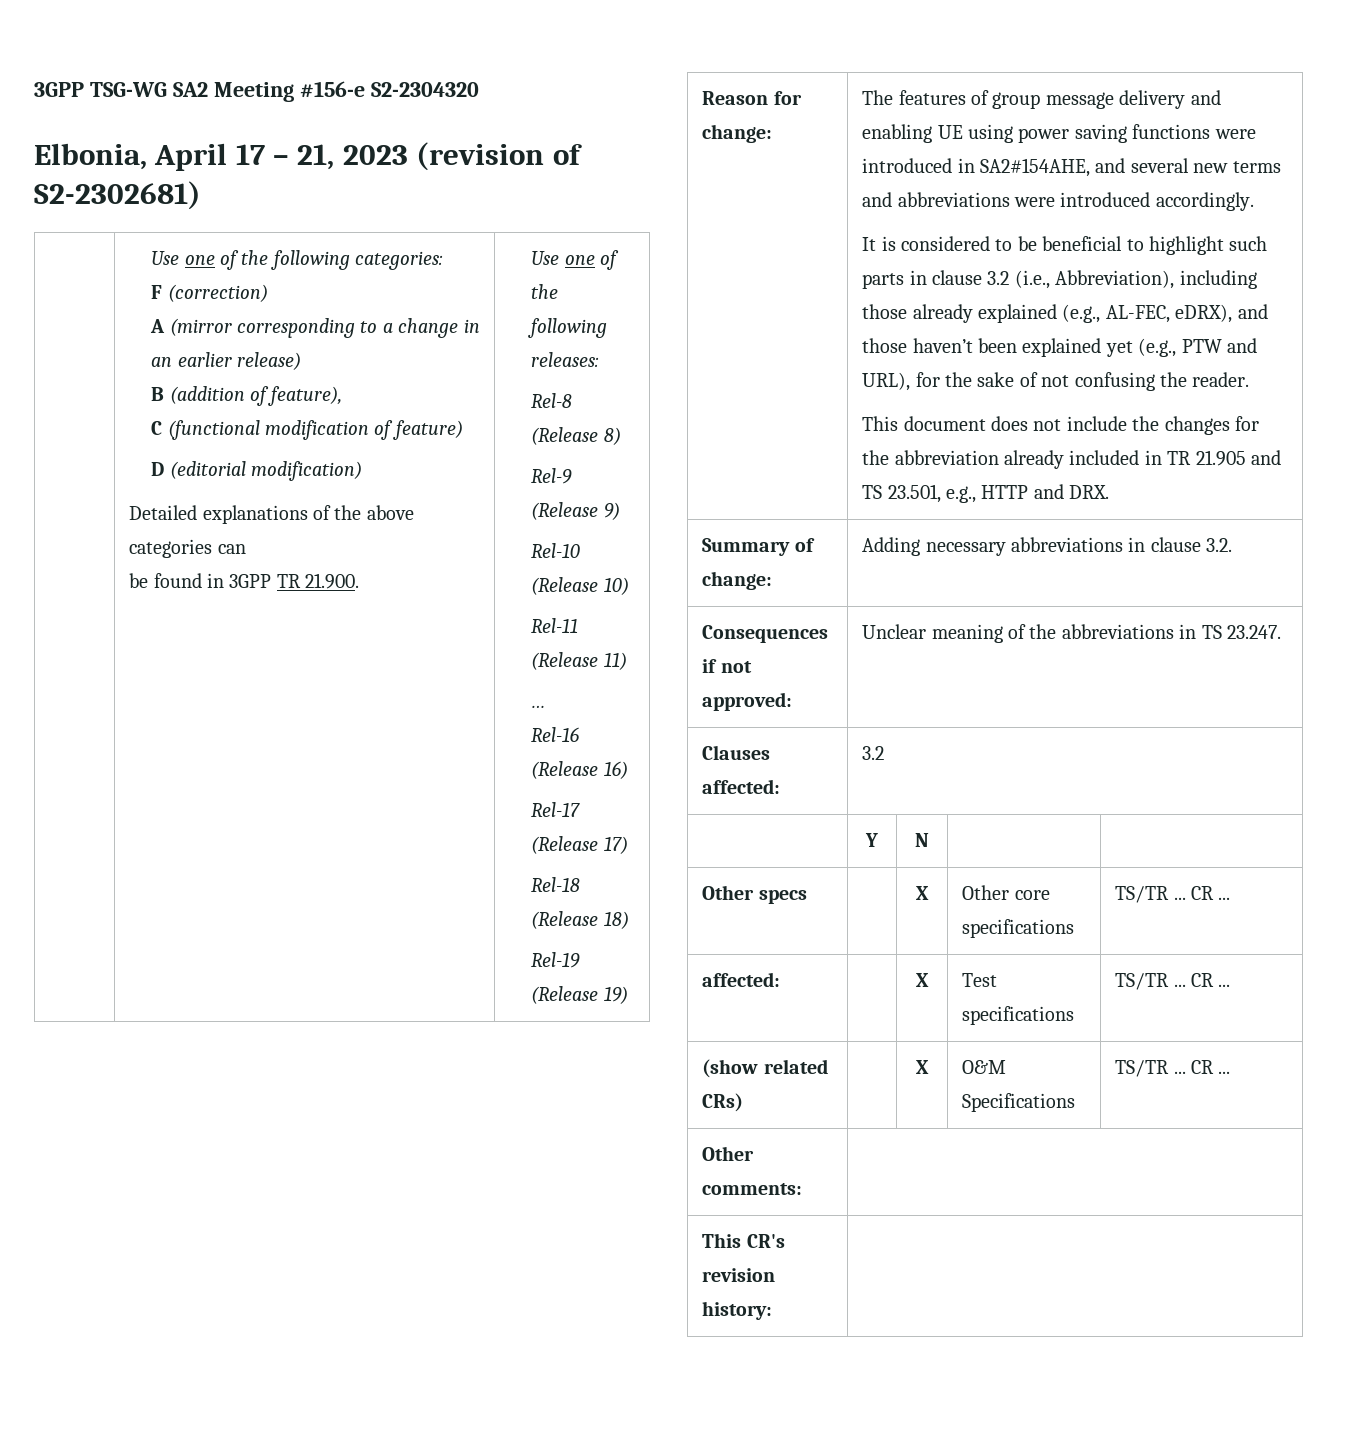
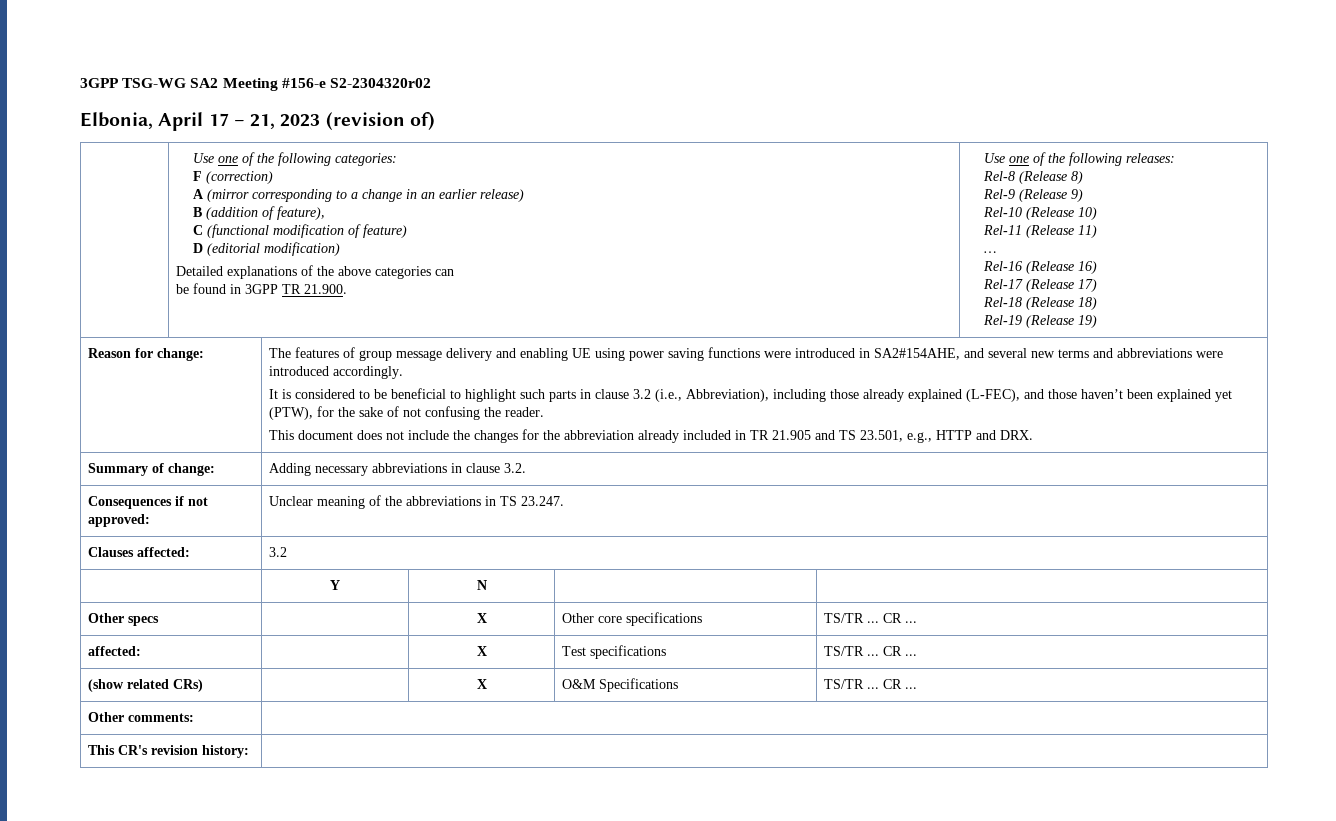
[370,82,479,97] S2-2304320 -> [329,78,431,88] S2-2304320r02
[552,144,582,165] [34,181,201,210] of S2-2302681) -> [409,112,435,130] of)
[1062,304,1233,323] (e.g., AL-FEC, eDRX), -> [966,389,1021,402] (L-FEC),
[1138,338,1257,357] [862,372,911,391] (e.g., PTW and URL), -> [269,407,314,420] (PTW),

